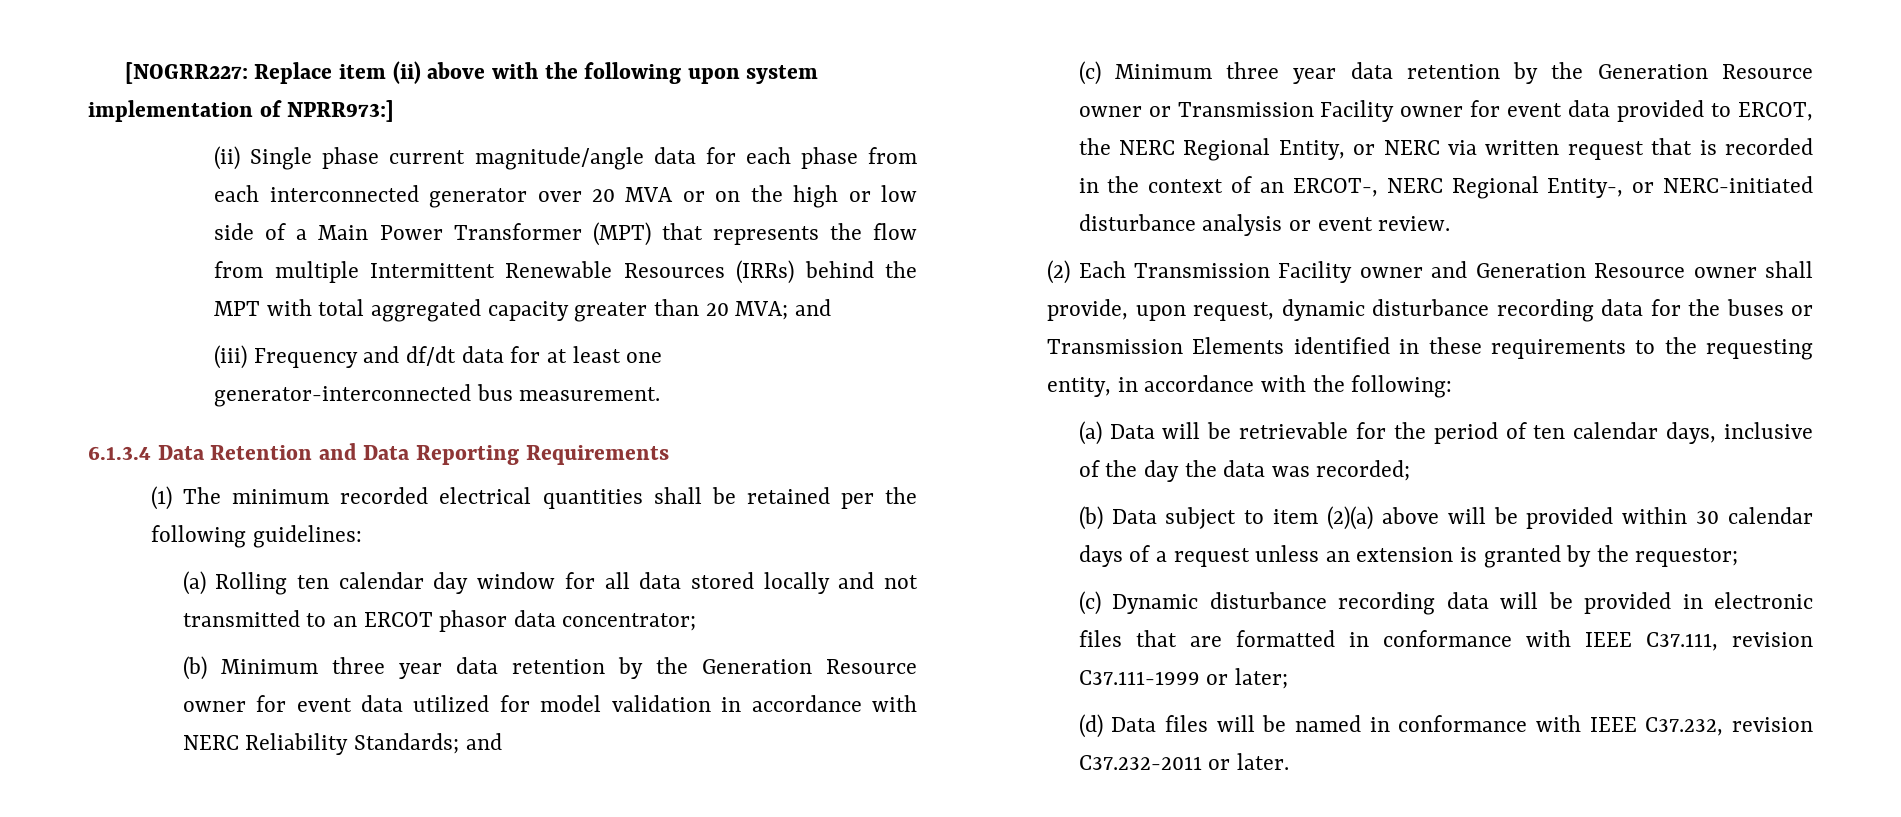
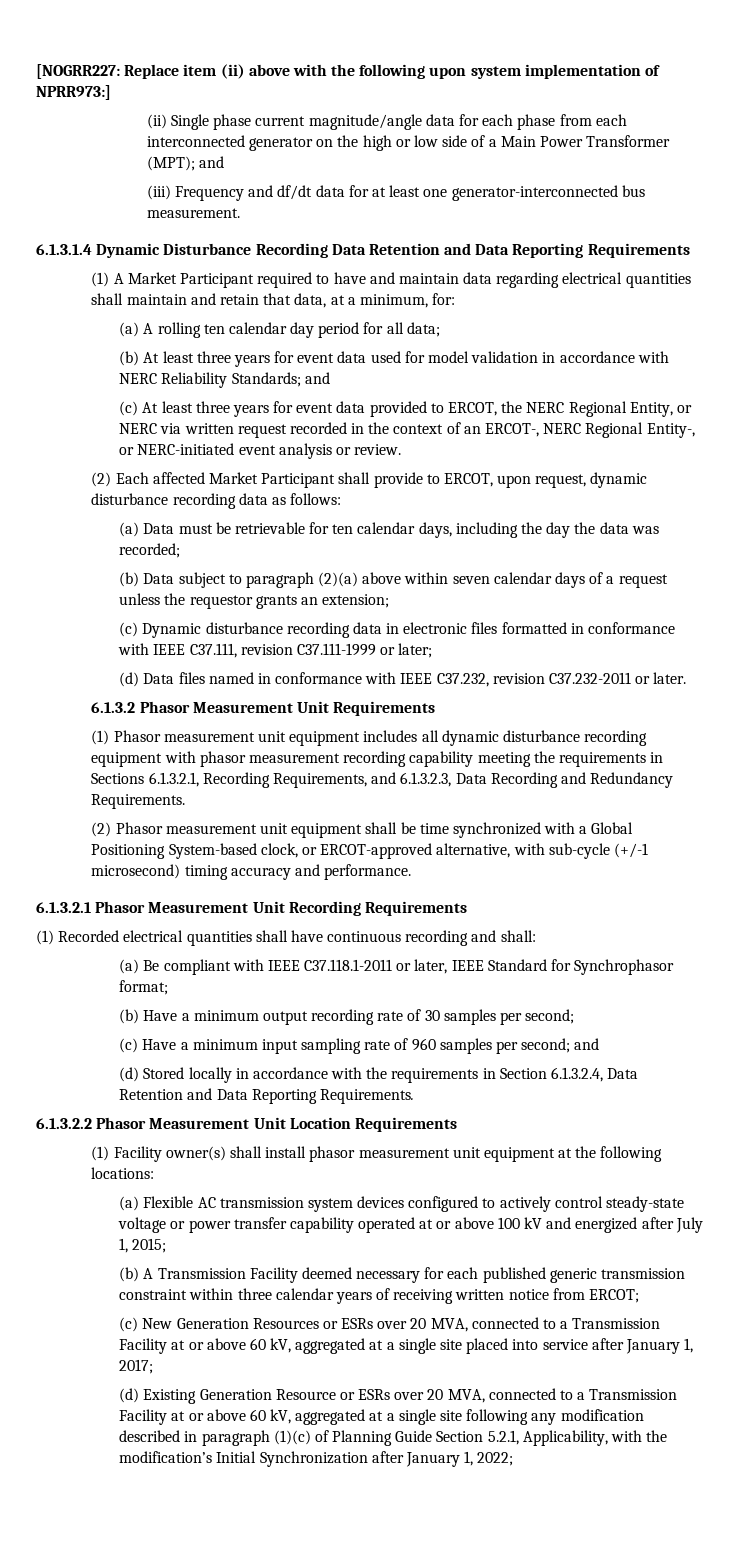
[537,187,705,202] over 20 MVA or -> (314, 144) none
[592,222,918,246] [214,260,917,284] [214,299,789,322] (MPT) that represents the flow from multiple Intermittent Renewable Resources (IRRs) behind the MPT with total aggregated capacity greater than 20 MVA; -> [146,156,195,171] (MPT);
[88,446,151,460] 6.1.3.4 -> [36,243,328,258] 6.1.3.1.4 Dynamic Disturbance Recording
[183,487,918,509] [151,525,362,548] [182,571,288,595] The minimum recorded electrical quantities shall be retained per the following guidelines: // (a) Rolling -> [113,272,691,288] [91,293,456,308] [119,322,201,338] A Market Participant required to have and maintain data regarding electrical quantities shall maintain and retain that data, at a minimum, for: // (a) A rolling
[477,572,556,589] window -> [318,322,360,338] period
[639,572,919,594] [182,610,697,632] [182,656,918,680] [182,695,490,712] data stored locally and not transmitted to an ERCOT phasor data concentrator; // (b) Minimum three year data retention by the Generation Resource owner for event data utilized -> [406,322,440,337] [119,351,401,367] data; // (b) At least three years for event data used
[1114,62,1813,84] [1078,100,1464,122] Minimum three year data retention by the Generation Resource owner or Transmission Facility owner -> [142,401,269,417] At least three years
[1651,138,1717,155] that is -> (287, 431) none
[1078,214,1196,231] disturbance -> [238,445,276,455] event
[1317,217,1373,231] event -> (351, 451) none
[1133,261,1813,283] [1047,299,1129,321] Transmission Facility owner and Generation Resource owner shall provide, -> [152,472,493,488] affected Market Participant shall provide to ERCOT,
[1650,299,1813,316] [1047,337,1813,360] [1047,375,1453,398] for the buses or Transmission Elements identified in these requirements to the requesting entity, in accordance with the following: -> [272,493,342,505] as follows:
[1162,422,1201,439] will -> [178,524,213,534] must
[1393,422,1527,444] the period of -> (330, 528) none
[1724,422,1813,439] [1078,460,1100,477] inclusive of -> [455,522,518,538] including
[1273,509,1319,524] item -> [245,572,314,588] paragraph
[1447,507,1720,529] will be provided within 30 -> [404,572,490,584] within seven
[1325,545,1739,568] an extension is granted by the requestor; -> [164,593,390,609] the requestor grants an extension;
[1500,592,1672,614] will be provided -> (382, 628) none
[1135,630,1222,647] that are -> (498, 628) none
[1216,715,1287,732] will be -> (205, 678) none
(1289, 761) none -> [91,701,436,716] [91,730,648,746] [91,751,664,767] [91,772,674,788] [91,794,186,809] [91,822,634,838] [91,843,648,859] [91,864,412,880] [36,901,467,916] [36,930,536,946] [119,959,675,975] [119,980,169,995] [119,1009,575,1025] [119,1038,600,1054] [119,1067,639,1083] [119,1088,414,1104] [36,1117,457,1132] [91,1146,663,1162] [91,1167,155,1179] [119,1196,685,1212] [118,1217,703,1233] [119,1238,167,1253] [119,1267,686,1283] [119,1288,640,1304] [119,1317,661,1332] [119,1338,694,1354] [119,1359,154,1374] [119,1388,678,1404] [119,1409,644,1425] [119,1430,668,1446] [119,1451,514,1467] // 6.1.3.2 Phasor Measurement Unit Requirements // (1) Phasor measurement unit equipment includes all dynamic disturbance recording equipment with phasor measurement recording capability meeting the requirements in Sections 6.1.3.2.1, Recording Requirements, and 6.1.3.2.3, Data Recording and Redundancy Requirements. // (2) Phasor measurement unit equipment shall be time synchronized with a Global Positioning System-based clock, or ERCOT-approved alternative, with sub-cycle (+/-1 microsecond) timing accuracy and performance. // 6.1.3.2.1 Phasor Measurement Unit Recording Requirements // (1) Recorded electrical quantities shall have continuous recording and shall: // (a) Be compliant with IEEE C37.118.1-2011 or later, IEEE Standard for Synchrophasor format; // (b) Have a minimum output recording rate of 30 samples per second; // (c) Have a minimum input sampling rate of 960 samples per second; and // (d) Stored locally in accordance with the requirements in Section 6.1.3.2.4, Data Retention and Data Reporting Requirements. // 6.1.3.2.2 Phasor Measurement Unit Location Requirements // (1) Facility owner(s) shall install phasor measurement unit equipment at the following locations: // (a) Flexible AC transmission system devices configured to actively control steady-state voltage or power transfer capability operated at or above 100 kV and energized after July 1, 2015; // (b) A Transmission Facility deemed necessary for each published generic transmission constraint within three calendar years of receiving written notice from ERCOT; // (c) New Generation Resources or ESRs over 20 MVA, connected to a Transmission Facility at or above 60 kV, aggregated at a single site placed into service after January 1, 2017; // (d) Existing Generation Resource or ESRs over 20 MVA, connected to a Transmission Facility at or above 60 kV, aggregated at a single site following any modification described in paragraph (1)(c) of Planning Guide Section 5.2.1, Applicability, with the modification’s Initial Synchronization after January 1, 2022;

